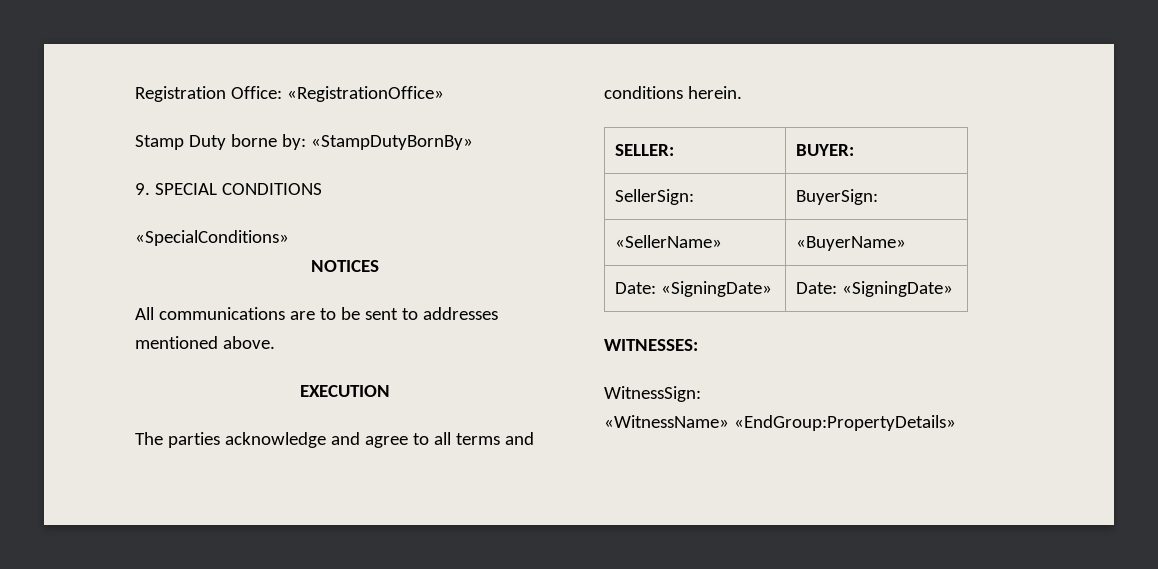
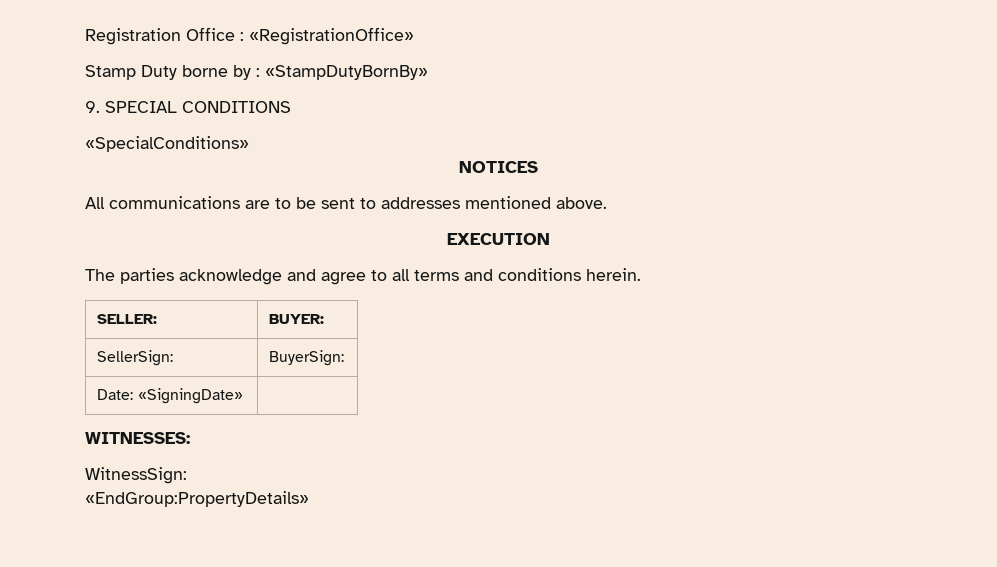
[230,86,282,99] Office: -> [186,27,244,41] Office :
[281,134,306,150] by: -> [233,65,260,80] by :
[615,235,723,248] [796,236,907,251] // «SellerName» | «BuyerName» -> (345, 358) none
[796,281,954,297] Date: «SigningDate» -> (243, 396) none
[604,415,729,428] «WitnessName» -> (187, 475) none

